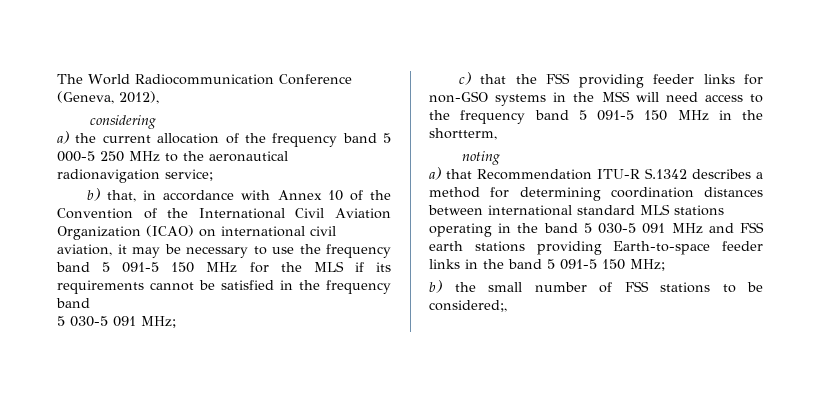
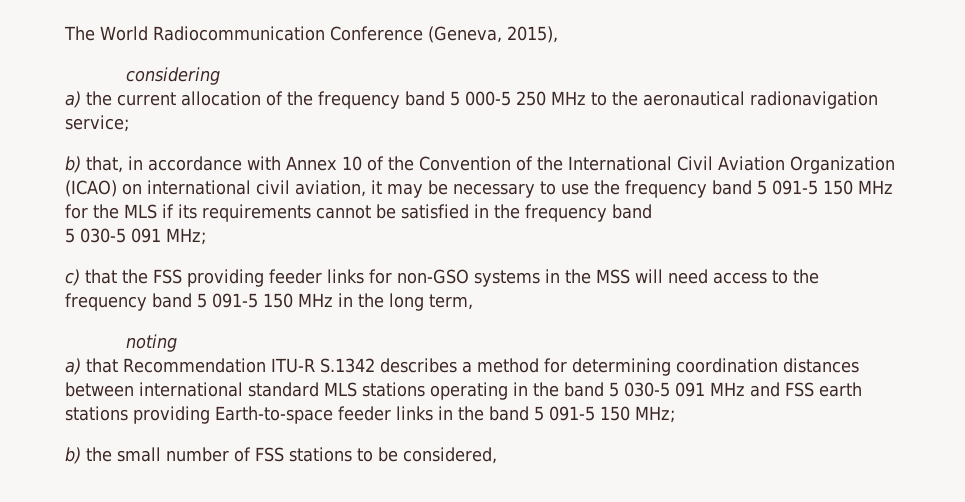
[119,91,159,104] 2012), -> [506,26,558,43] 2015),
[429,128,497,140] shortterm, -> [389,293,473,311] long term,
[429,300,507,312] considered;, -> [403,447,497,464] considered,

